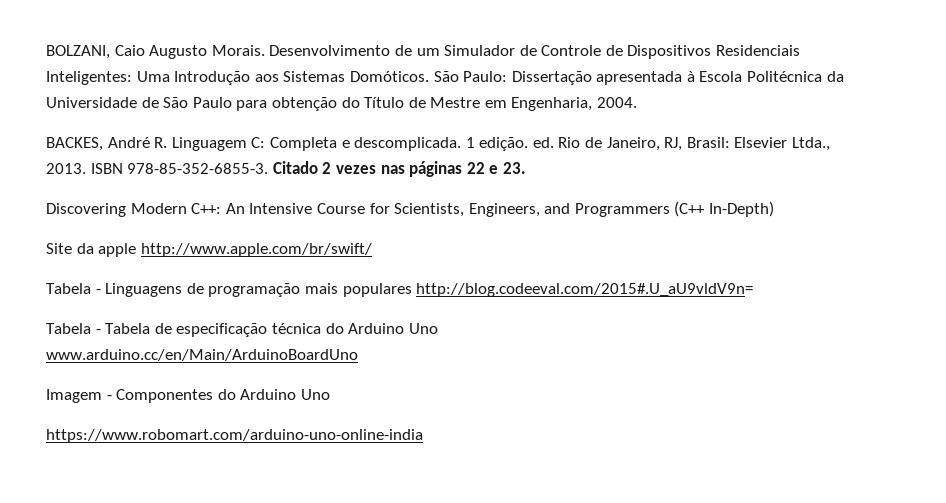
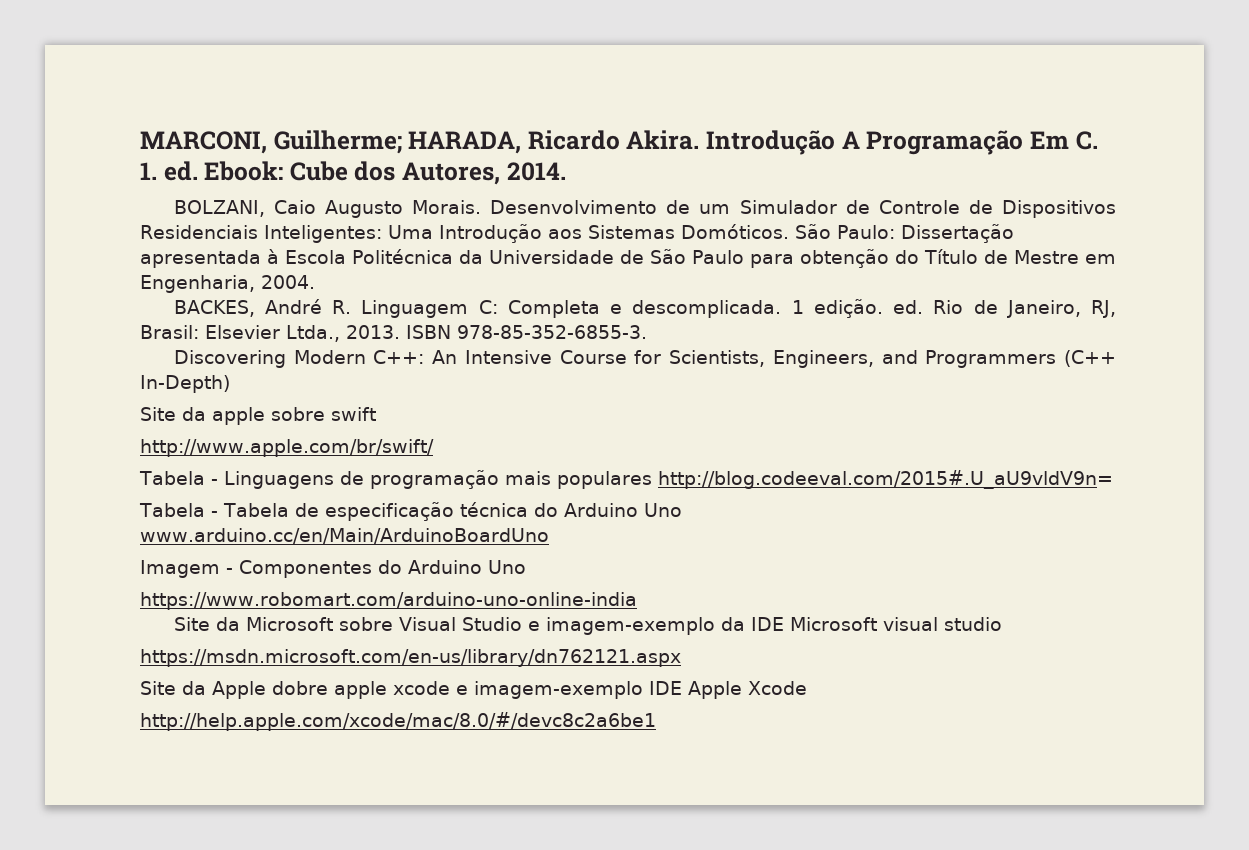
(46, 52) none -> [140,130,1098,155] [140,161,566,185] MARCONI, Guilherme; HARADA, Ricardo Akira. Introdução A Programação Em C. 1. ed. Ebook: Cube dos Autores, 2014. //
[272,161,526,177] Citado 2 vezes nas páginas 22 e 23. -> (647, 332) none
(137, 250) none -> [271,407,376,421] sobre swift //
(423, 436) none -> [173,617,1002,635] [140,649,681,667] [140,681,807,699] [140,712,656,731] // Site da Microsoft sobre Visual Studio e imagem-exemplo da IDE Microsoft visual studio // https://msdn.microsoft.com/en-us/library/dn762121.aspx // Site da Apple dobre apple xcode e imagem-exemplo IDE Apple Xcode // http://help.apple.com/xcode/mac/8.0/#/devc8c2a6be1

